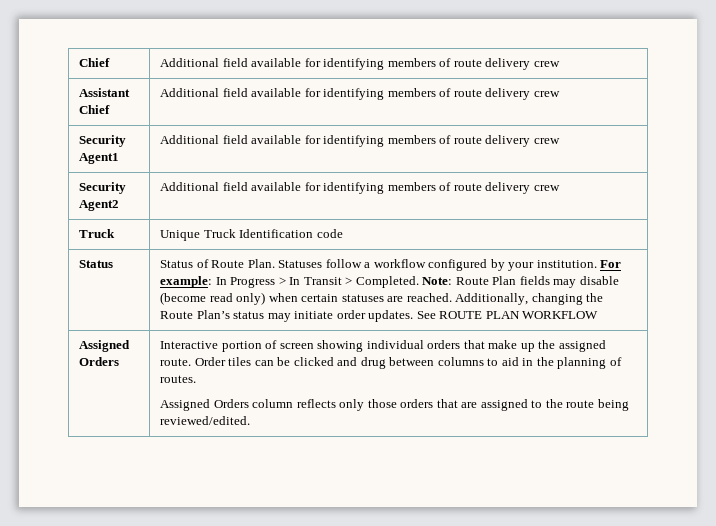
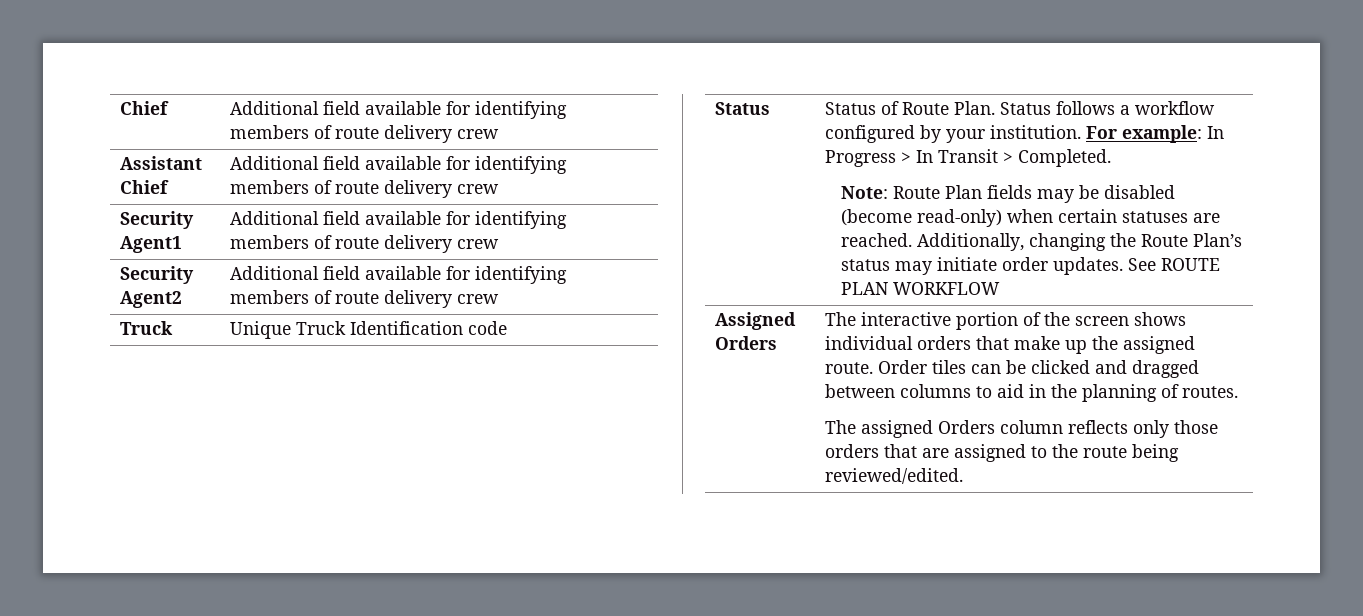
[278,259,362,268] Statuses follow -> [999,101,1115,115] Status follows
(419, 282) none -> (1111, 158) //
[579,276,619,285] [160,292,266,305] disable (become read only) -> [1079,185,1176,199] [841,209,1003,227] be disabled (become read-only)
[160,340,364,352] Interactive portion of screen showing -> [824,312,1186,330] The interactive portion of the screen shows
[360,357,386,369] drug -> [1131,360,1199,378] dragged
[160,399,211,411] Assigned -> [824,420,933,438] The assigned

